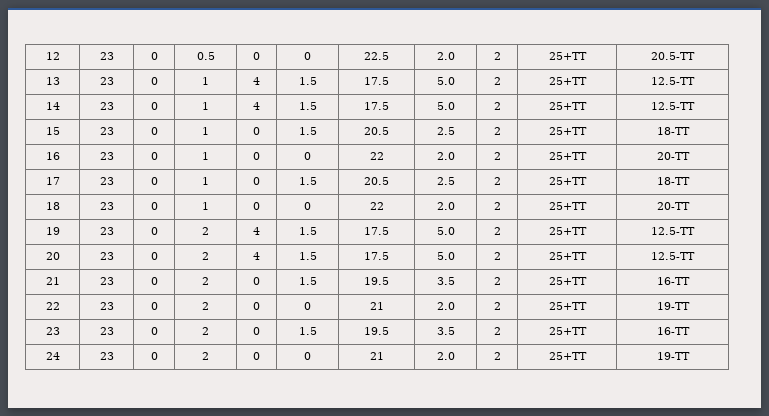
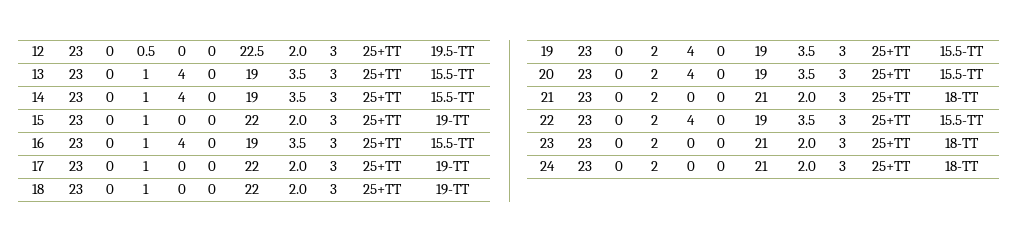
[493,52,501,60] [548,52,587,60] [651,52,695,60] 2 | 25+TT | 20.5-TT -> [329,46,337,56] [362,46,402,56] [431,46,475,57] 3 | 25+TT | 19.5-TT
[298,77,317,85] [364,77,389,85] [436,77,455,85] [493,77,501,85] [548,77,587,85] [651,77,695,85] 1.5 | 17.5 | 5.0 | 2 | 25+TT | 12.5-TT -> [207,69,216,79] [245,69,258,80] [289,69,306,79] [329,69,337,79] [362,69,402,79] [431,69,475,79] 0 | 19 | 3.5 | 3 | 25+TT | 15.5-TT
[298,102,317,110] [364,102,389,110] [436,102,455,110] [493,102,501,110] [548,102,587,110] [651,102,695,110] 1.5 | 17.5 | 5.0 | 2 | 25+TT | 12.5-TT -> [207,92,216,102] [245,92,258,103] [289,92,306,102] [329,92,337,102] [362,92,402,102] [431,92,475,102] 0 | 19 | 3.5 | 3 | 25+TT | 15.5-TT
[298,127,317,135] [364,127,389,135] [436,127,455,135] [493,127,501,135] [548,127,587,135] [656,127,690,135] [45,152,60,160] [99,152,114,160] [150,152,158,160] [202,152,209,160] [253,152,260,160] [304,152,311,160] [369,152,384,160] [436,152,455,160] [493,152,501,160] [548,152,587,160] [656,152,690,160] | 1.5 | 20.5 | 2.5 | 2 | 25+TT | 18-TT // 16 | 23 | 0 | 1 | 0 | 0 | 22 | 2.0 | 2 | 25+TT | 20-TT -> [207,115,216,125] [244,115,259,125] [288,115,307,125] [329,115,337,125] [362,115,402,125] [436,115,470,126] [31,137,44,148] [68,138,83,148] [105,138,114,148] [143,138,149,148] [178,138,186,148] [207,138,216,148] [245,138,258,149] [289,138,306,148] [329,138,337,148] [362,138,402,148] [431,138,475,148] | 0 | 22 | 2.0 | 3 | 25+TT | 19-TT // 16 | 23 | 0 | 1 | 4 | 0 | 19 | 3.5 | 3 | 25+TT | 15.5-TT
[298,177,317,185] [364,177,389,185] [436,177,455,185] [493,177,501,185] [548,177,587,185] [656,177,690,185] 1.5 | 20.5 | 2.5 | 2 | 25+TT | 18-TT -> [207,161,216,171] [244,161,259,171] [288,161,307,171] [329,161,337,171] [362,161,402,171] [436,161,470,172] 0 | 22 | 2.0 | 3 | 25+TT | 19-TT
[493,202,501,210] [548,202,587,210] [656,202,690,210] 2 | 25+TT | 20-TT -> [329,184,337,194] [362,184,402,194] [436,184,470,195] 3 | 25+TT | 19-TT
[298,227,317,235] [364,227,389,235] [436,227,455,235] [493,227,501,235] [548,227,587,235] [651,227,695,235] 1.5 | 17.5 | 5.0 | 2 | 25+TT | 12.5-TT -> [716,46,725,56] [754,46,767,57] [798,46,815,56] [838,46,846,56] [871,46,911,56] [940,46,984,56] 0 | 19 | 3.5 | 3 | 25+TT | 15.5-TT
[298,252,317,260] [364,252,389,260] [436,252,455,260] [493,252,501,260] [548,252,587,260] [651,252,695,260] 1.5 | 17.5 | 5.0 | 2 | 25+TT | 12.5-TT -> [716,69,725,79] [754,69,767,80] [798,69,815,79] [838,69,846,79] [871,69,911,79] [940,69,984,79] 0 | 19 | 3.5 | 3 | 25+TT | 15.5-TT
[298,277,317,285] [364,277,389,285] [436,277,455,285] [493,277,501,285] [548,277,587,285] [656,277,690,285] [45,302,60,310] [99,302,114,310] [150,302,158,310] [202,302,209,310] [253,302,260,310] [304,302,311,310] [369,302,384,310] [436,302,455,310] [493,302,501,310] [548,302,587,310] [656,302,690,310] | 1.5 | 19.5 | 3.5 | 2 | 25+TT | 16-TT // 22 | 23 | 0 | 2 | 0 | 0 | 21 | 2.0 | 2 | 25+TT | 19-TT -> [716,92,725,102] [754,92,768,102] [797,92,816,102] [838,92,846,102] [871,92,911,102] [945,92,979,102] [539,115,554,125] [577,115,592,125] [614,115,623,125] [651,115,658,125] [687,115,695,125] [716,115,725,125] [754,115,767,126] [798,115,815,125] [838,115,846,125] [871,115,911,125] [940,115,984,125] | 0 | 21 | 2.0 | 3 | 25+TT | 18-TT // 22 | 23 | 0 | 2 | 4 | 0 | 19 | 3.5 | 3 | 25+TT | 15.5-TT
[298,327,317,335] [364,327,389,335] [436,327,455,335] [493,327,501,335] [548,327,587,335] [656,327,690,335] 1.5 | 19.5 | 3.5 | 2 | 25+TT | 16-TT -> [716,138,725,148] [754,138,768,148] [797,138,816,148] [838,138,846,148] [871,138,911,148] [945,138,979,148] 0 | 21 | 2.0 | 3 | 25+TT | 18-TT
[493,352,501,360] [548,352,587,360] [656,352,690,360] 2 | 25+TT | 19-TT -> [838,161,846,171] [871,161,911,171] [945,161,979,171] 3 | 25+TT | 18-TT

